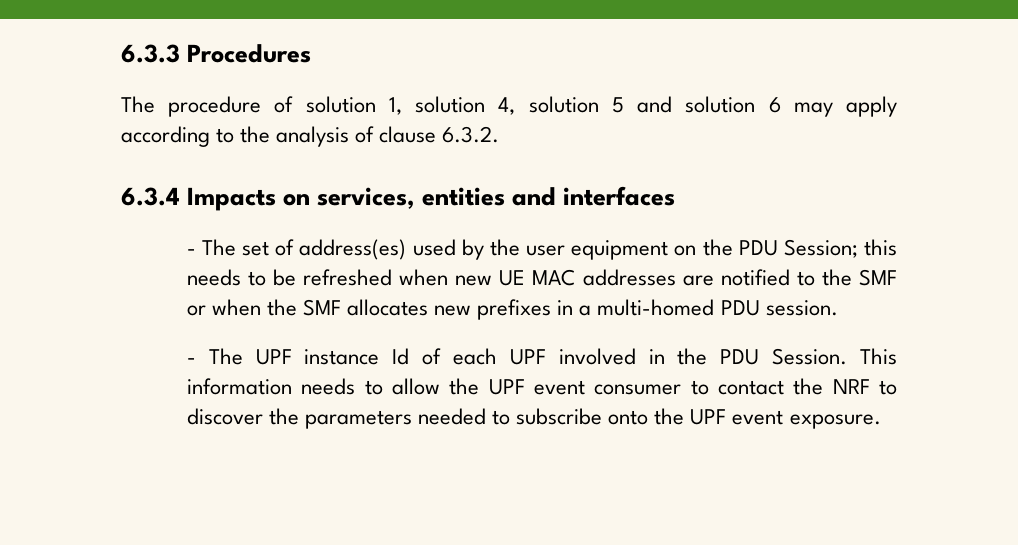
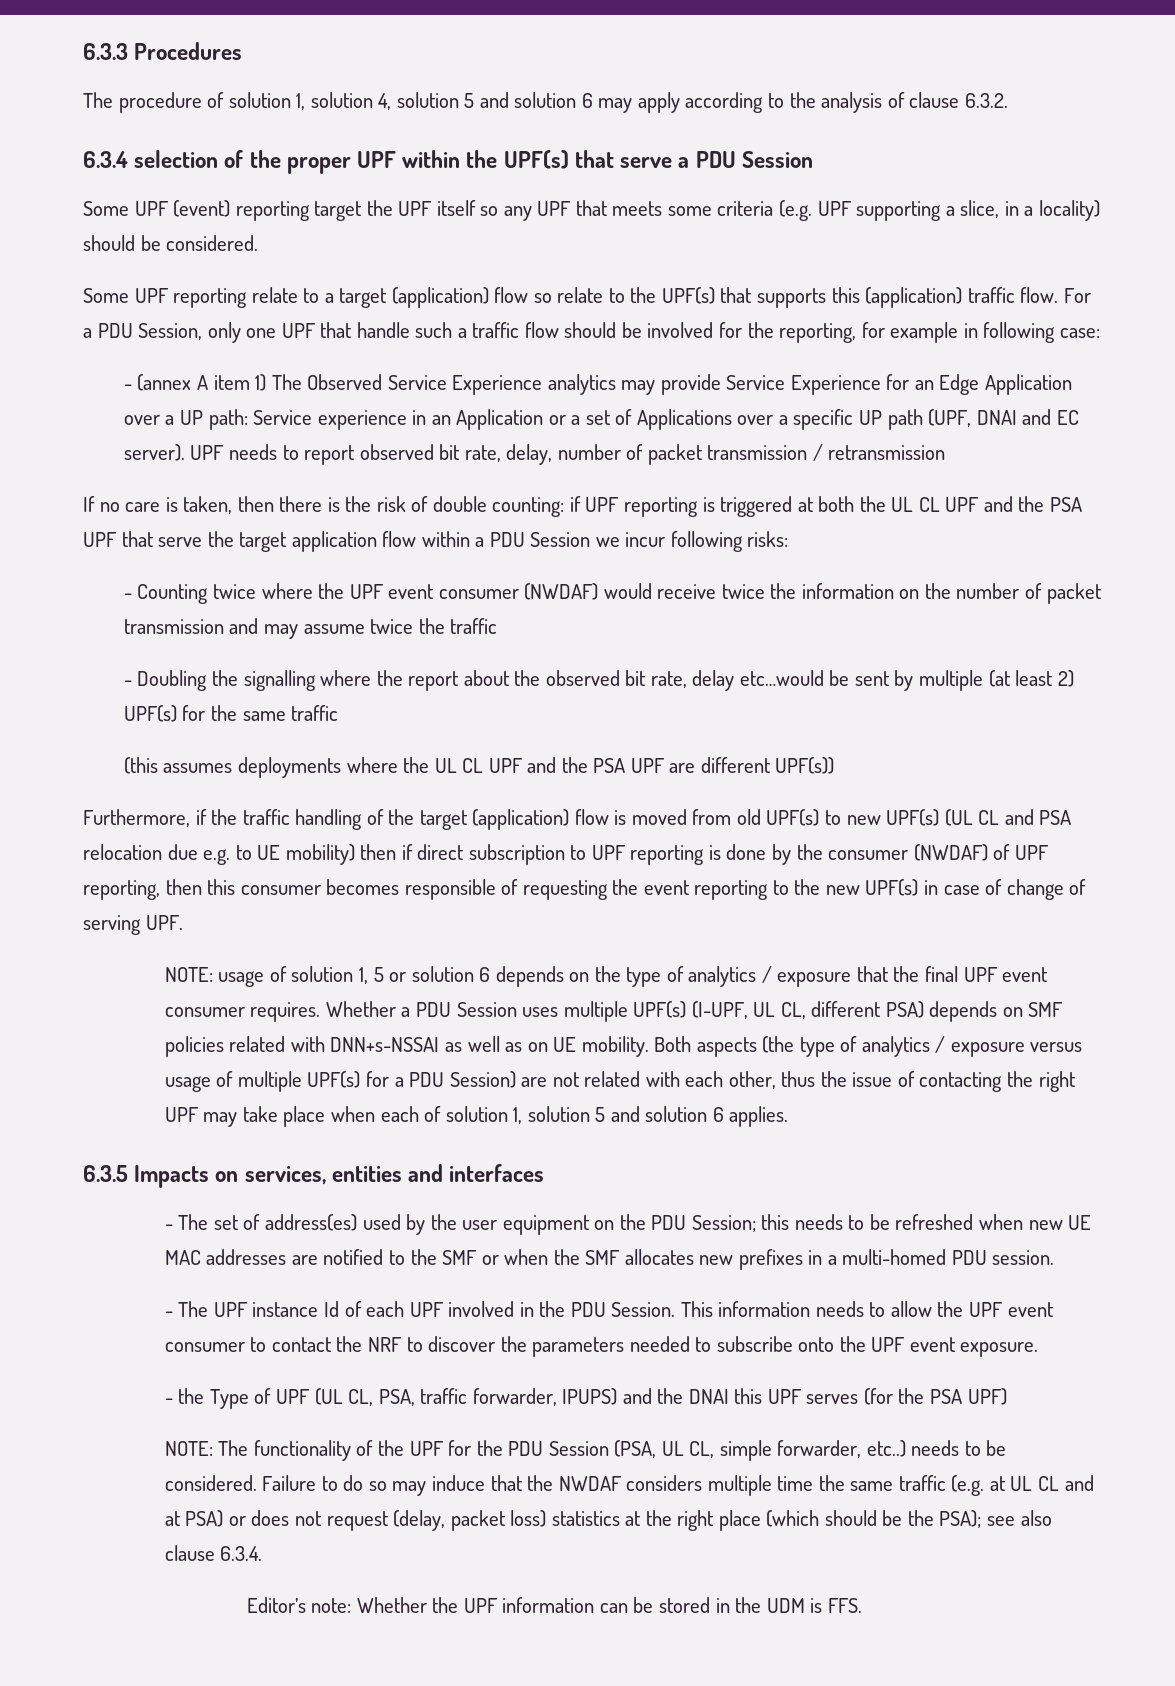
(180, 196) none -> [134,150,813,174] [83,200,1100,221] [83,235,259,251] [83,287,1091,308] [83,322,1100,343] [123,374,1073,395] [123,409,1079,430] [123,444,946,465] [83,496,1082,517] [83,531,789,552] [123,583,1101,604] [123,618,498,639] [123,670,1074,691] [123,705,339,722] [123,757,835,778] [83,809,1072,830] [83,844,1049,865] [83,879,1087,900] [83,915,183,935] [164,966,1048,987] [164,1001,1064,1022] [164,1036,1083,1057] [164,1071,1075,1092] [164,1106,789,1127] [83,1165,128,1182] selection of the proper UPF within the UPF(s) that serve a PDU Session // Some UPF (event) reporting target the UPF itself so any UPF that meets some criteria (e.g. UPF supporting a slice, in a locality) should be considered. // Some UPF reporting relate to a target (application) flow so relate to the UPF(s) that supports this (application) traffic flow. For a PDU Session, only one UPF that handle such a traffic flow should be involved for the reporting, for example in following case: // - (annex A item 1) The Observed Service Experience analytics may provide Service Experience for an Edge Application over a UP path: Service experience in an Application or a set of Applications over a specific UP path (UPF, DNAI and EC server). UPF needs to report observed bit rate, delay, number of packet transmission / retransmission // If no care is taken, then there is the risk of double counting: if UPF reporting is triggered at both the UL CL UPF and the PSA UPF that serve the target application flow within a PDU Session we incur following risks: // - Counting twice where the UPF event consumer (NWDAF) would receive twice the information on the number of packet transmission and may assume twice the traffic // - Doubling the signalling where the report about the observed bit rate, delay etc…would be sent by multiple (at least 2) UPF(s) for the same traffic // (this assumes deployments where the UL CL UPF and the PSA UPF are different UPF(s)) // Furthermore, if the traffic handling of the target (application) flow is moved from old UPF(s) to new UPF(s) (UL CL and PSA relocation due e.g. to UE mobility) then if direct subscription to UPF reporting is done by the consumer (NWDAF) of UPF reporting, then this consumer becomes responsible of requesting the event reporting to the new UPF(s) in case of change of serving UPF. // NOTE: usage of solution 1, 5 or solution 6 depends on the type of analytics / exposure that the final UPF event consumer requires. Whether a PDU Session uses multiple UPF(s) (I-UPF, UL CL, different PSA) depends on SMF policies related with DNN+s-NSSAI as well as on UE mobility. Both aspects (the type of analytics / exposure versus usage of multiple UPF(s) for a PDU Session) are not related with each other, thus the issue of contacting the right UPF may take place when each of solution 1, solution 5 and solution 6 applies. // 6.3.5
(881, 421) none -> [164,1388,1007,1409] [164,1440,1007,1461] [164,1475,1094,1496] [164,1510,1052,1531] [164,1545,263,1561] [246,1597,862,1613] // - the Type of UPF (UL CL, PSA, traffic forwarder, IPUPS) and the DNAI this UPF serves (for the PSA UPF) // NOTE: The functionality of the UPF for the PDU Session (PSA, UL CL, simple forwarder, etc..) needs to be considered. Failure to do so may induce that the NWDAF considers multiple time the same traffic (e.g. at UL CL and at PSA) or does not request (delay, packet loss) statistics at the right place (which should be the PSA); see also clause 6.3.4. // Editor’s note: Whether the UPF information can be stored in the UDM is FFS.

